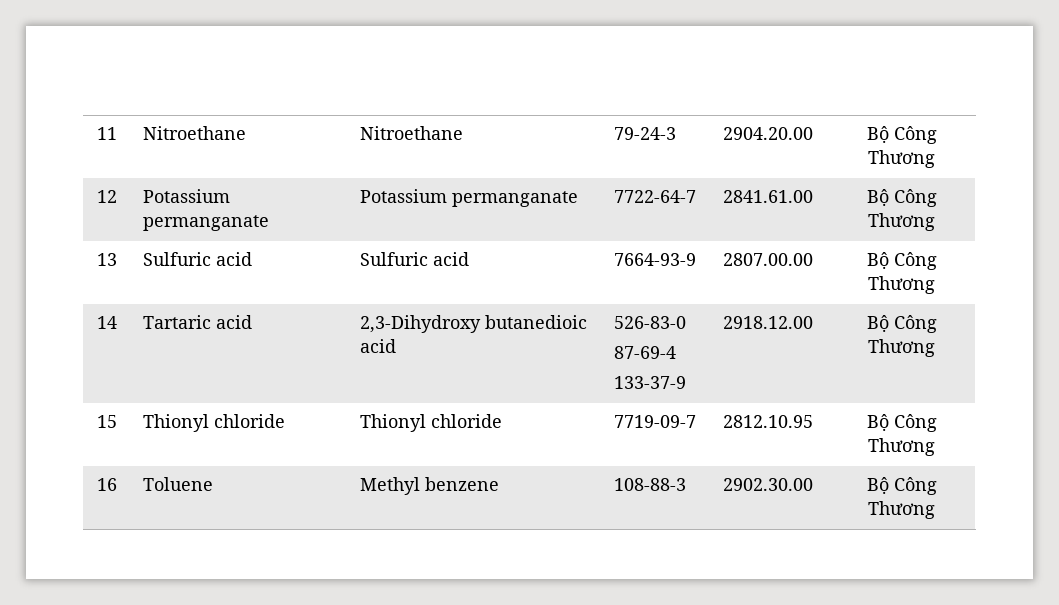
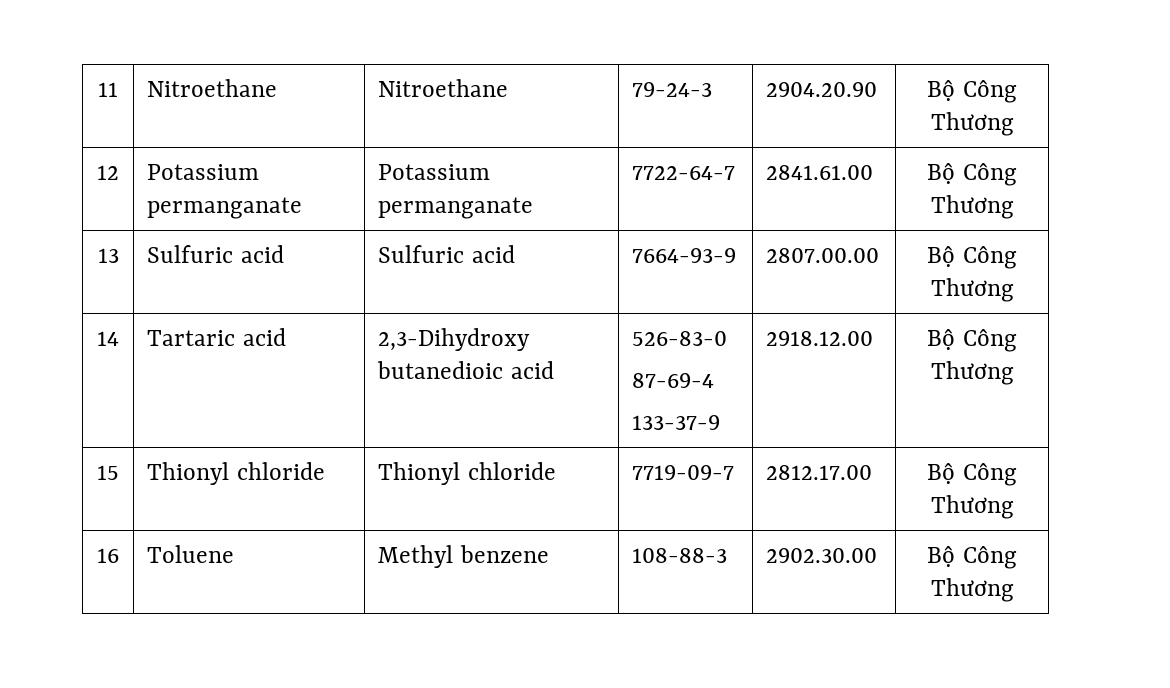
[723,127,814,140] 2904.20.00 -> [766,82,878,97] 2904.20.90
[723,415,814,428] 2812.10.95 -> [766,465,873,480] 2812.17.00

